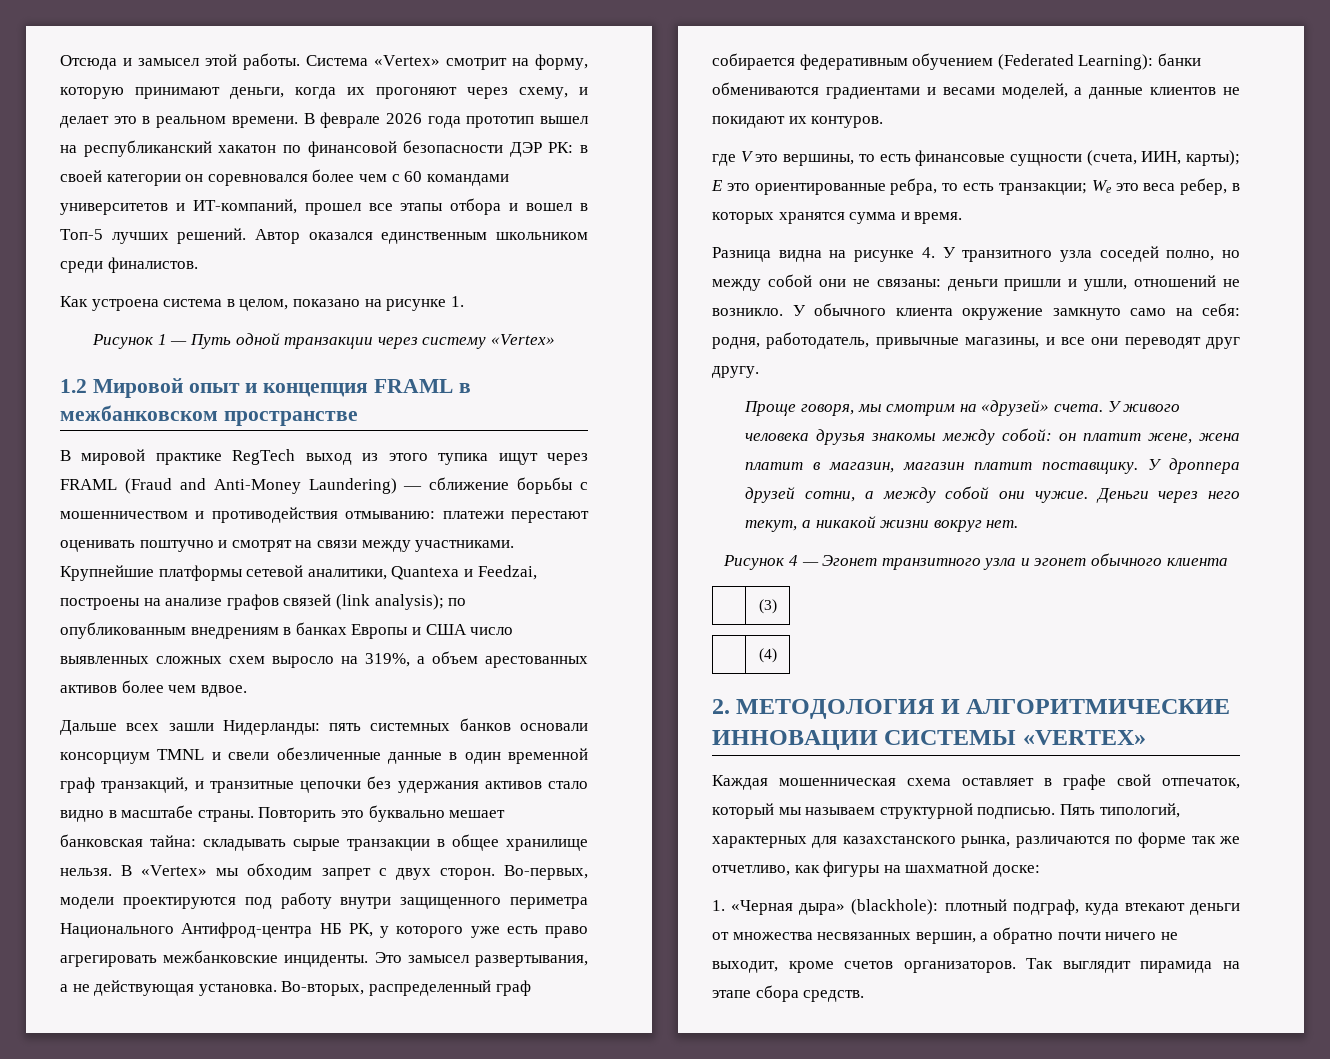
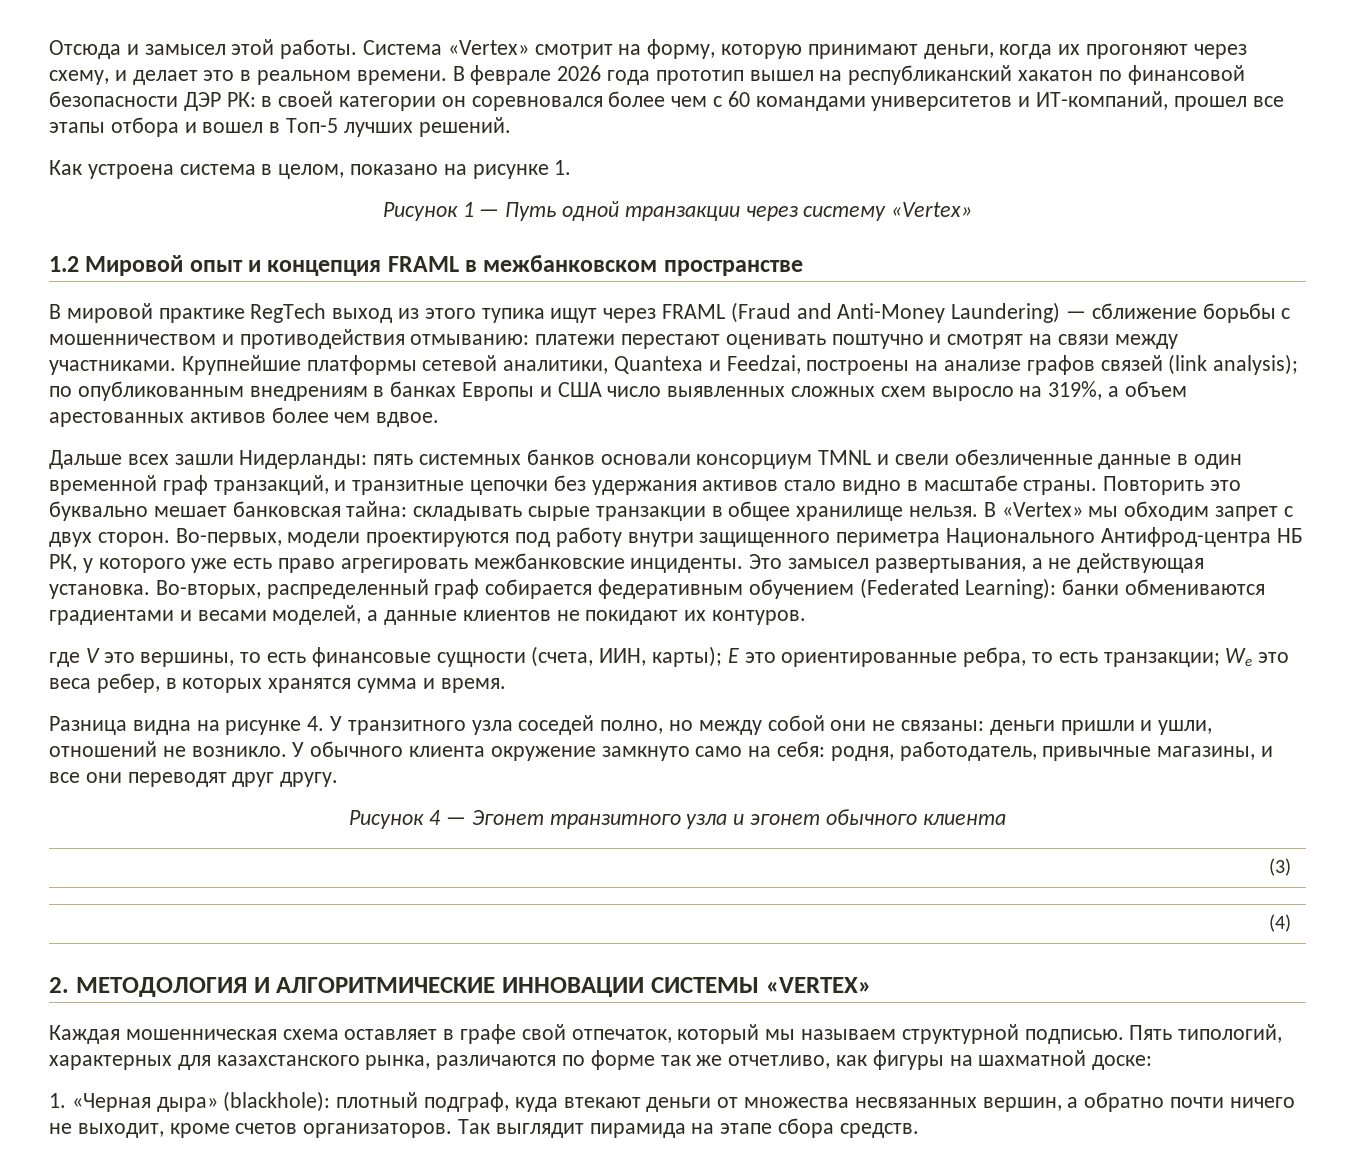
[254,229,588,244] [60,257,198,273] Автор оказался единственным школьником среди финалистов. -> (511, 127) none
[744,400,1181,416] [745,428,1240,445] [745,458,1240,474] [745,486,1240,503] [745,516,1019,532] // Проще говоря, мы смотрим на «друзей» счета. У живого человека друзья знакомы между собой: он платит жене, жена платит в магазин, магазин платит поставщику. У дроппера друзей сотни, а между собой они чужие. Деньги через него текут, а никакой жизни вокруг нет. -> (339, 779) none

